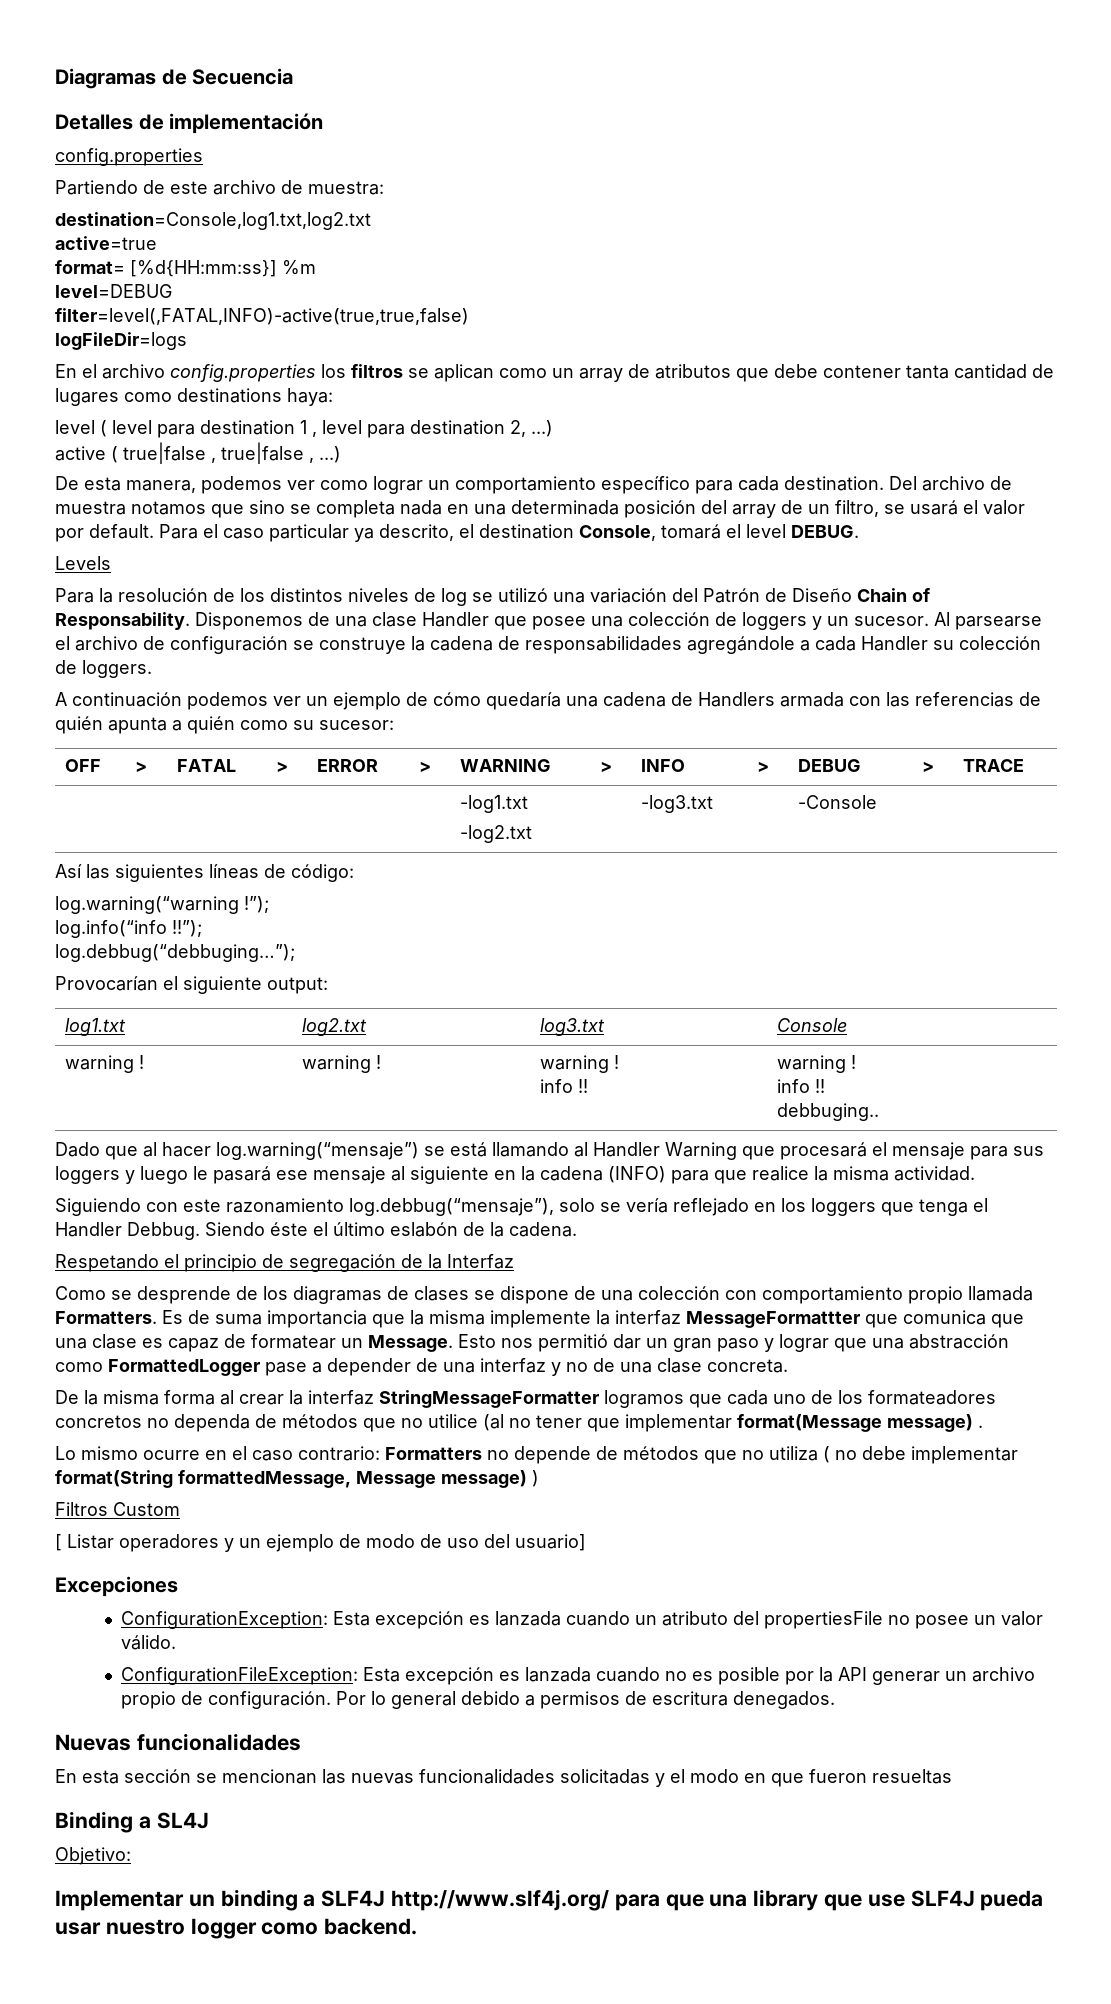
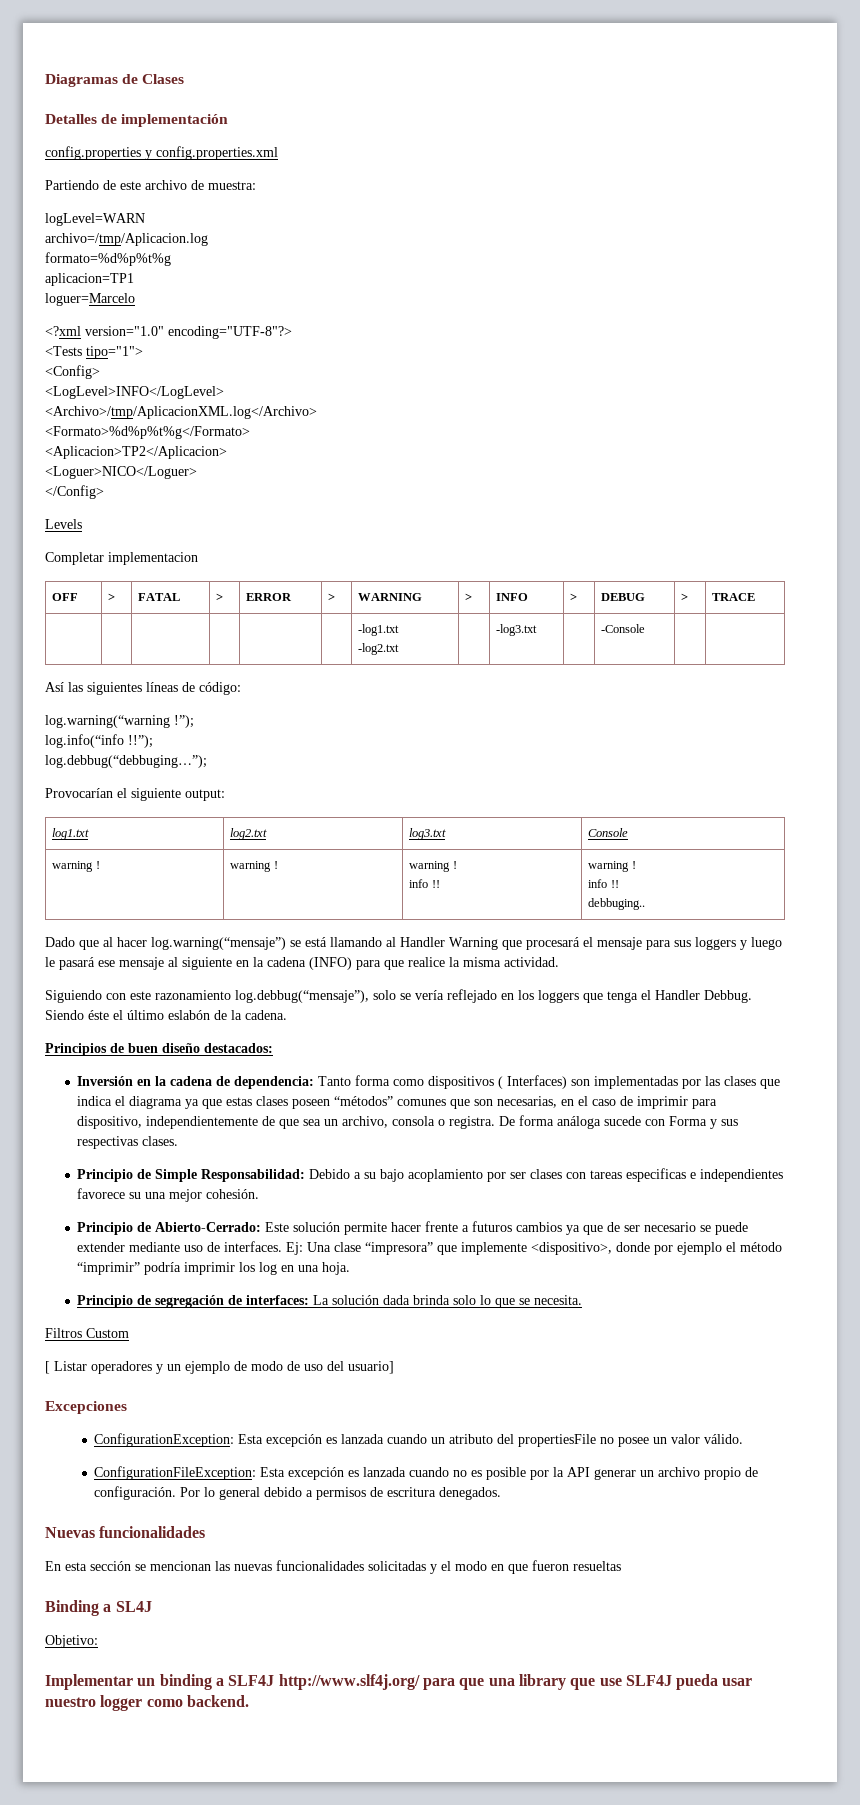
[192,68,294,85] Secuencia -> [142,74,185,84] Clases
(203, 157) none -> [145,146,278,160] y config.properties.xml
[55,212,371,230] [55,236,157,250] [55,260,316,277] [55,284,172,298] [55,308,469,325] [55,332,187,350] [55,364,1054,382] [55,388,333,406] [55,420,553,438] [55,442,341,464] [55,476,1012,494] [55,500,1025,518] [55,524,859,542] [55,556,111,570] [55,588,930,606] [55,612,1042,630] [55,636,1041,654] [55,660,152,678] [55,692,1041,710] [55,716,394,734] destination=Console,log1.txt,log2.txt // active=true // format= [%d{HH:mm:ss}] %m // level=DEBUG // filter=level(,FATAL,INFO)-active(true,true,false) // logFileDir=logs // En el archivo config.properties los filtros se aplican como un array de atributos que debe contener tanta cantidad de lugares como destinations haya: // level ( level para destination 1 , level para destination 2, ...) // active ( true|false , true|false , ...) // De esta manera, podemos ver como lograr un comportamiento específico para cada destination. Del archivo de muestra notamos que sino se completa nada en una determinada posición del array de un filtro, se usará el valor por default. Para el caso particular ya descrito, el destination Console, tomará el level DEBUG. // Levels // Para la resolución de los distintos niveles de log se utilizó una variación del Patrón de Diseño Chain of Responsability. Disponemos de una clase Handler que posee una colección de loggers y un sucesor. Al parsearse el archivo de configuración se construye la cadena de responsabilidades agregándole a cada Handler su colección de loggers. // A continuación podemos ver un ejemplo de cómo quedaría una cadena de Handlers armada con las referencias de quién apunta a quién como su sucesor: -> [45,213,145,226] [45,233,208,246] [45,252,171,266] [45,273,134,286] [45,293,135,306] [45,326,292,339] [45,346,143,359] [45,365,100,379] [45,386,224,399] [45,406,317,419] [45,426,250,439] [45,446,227,459] [45,466,197,479] [45,485,104,499] [45,519,82,529] [45,552,198,565] logLevel=WARN // archivo=/tmp/Aplicacion.log // formato=%d%p%t%g // aplicacion=TP1 // loguer=Marcelo // <?xml version="1.0" encoding="UTF-8"?> // <Tests tipo="1"> // <Config> // <LogLevel>INFO</LogLevel> // <Archivo>/tmp/AplicacionXML.log</Archivo> // <Formato>%d%p%t%g</Formato> // <Aplicacion>TP2</Aplicacion> // <Loguer>NICO</Loguer> // </Config> // Levels // Completar implementacion
[55,1254,514,1272] [55,1286,1033,1304] [55,1310,1024,1328] [55,1334,1009,1352] [55,1358,788,1376] [55,1390,996,1408] [55,1414,983,1432] [55,1446,1018,1464] [55,1470,539,1488] Respetando el principio de segregación de la Interfaz // Como se desprende de los diagramas de clases se dispone de una colección con comportamiento propio llamada Formatters. Es de suma importancia que la misma implemente la interfaz MessageFormattter que comunica que una clase es capaz de formatear un Message. Esto nos permitió dar un gran paso y lograr que una abstracción como FormattedLogger pase a depender de una interfaz y no de una clase concreta. // De la misma forma al crear la interfaz StringMessageFormatter logramos que cada uno de los formateadores concretos no dependa de métodos que no utilice (al no tener que implementar format(Message message) . // Lo mismo ocurre en el caso contrario: Formatters no depende de métodos que no utiliza ( no debe implementar format(String formattedMessage, Message message) ) -> [45,1043,273,1056] [77,1075,781,1089] [77,1096,718,1109] [77,1115,739,1129] [77,1136,179,1149] [77,1168,784,1182] [77,1188,260,1202] [77,1221,749,1235] [77,1241,783,1255] [77,1262,351,1275] [77,1295,583,1308] Principios de buen diseño destacados: // Inversión en la cadena de dependencia: Tanto forma como dispositivos ( Interfaces) son implementadas por las clases que indica el diagrama ya que estas clases poseen “métodos” comunes que son necesarias, en el caso de imprimir para dispositivo, independientemente de que sea un archivo, consola o registra. De forma análoga sucede con Forma y sus respectivas clases. // Principio de Simple Responsabilidad: Debido a su bajo acoplamiento por ser clases con tareas especificas e independientes favorece su una mejor cohesión. // Principio de Abierto-Cerrado: Este solución permite hacer frente a futuros cambios ya que de ser necesario se puede extender mediante uso de interfaces. Ej: Una clase “impresora” que implemente <dispositivo>, donde por ejemplo el método “imprimir” podría imprimir los log en una hoja. // Principio de segregación de interfaces: La solución dada brinda solo lo que se necesita.

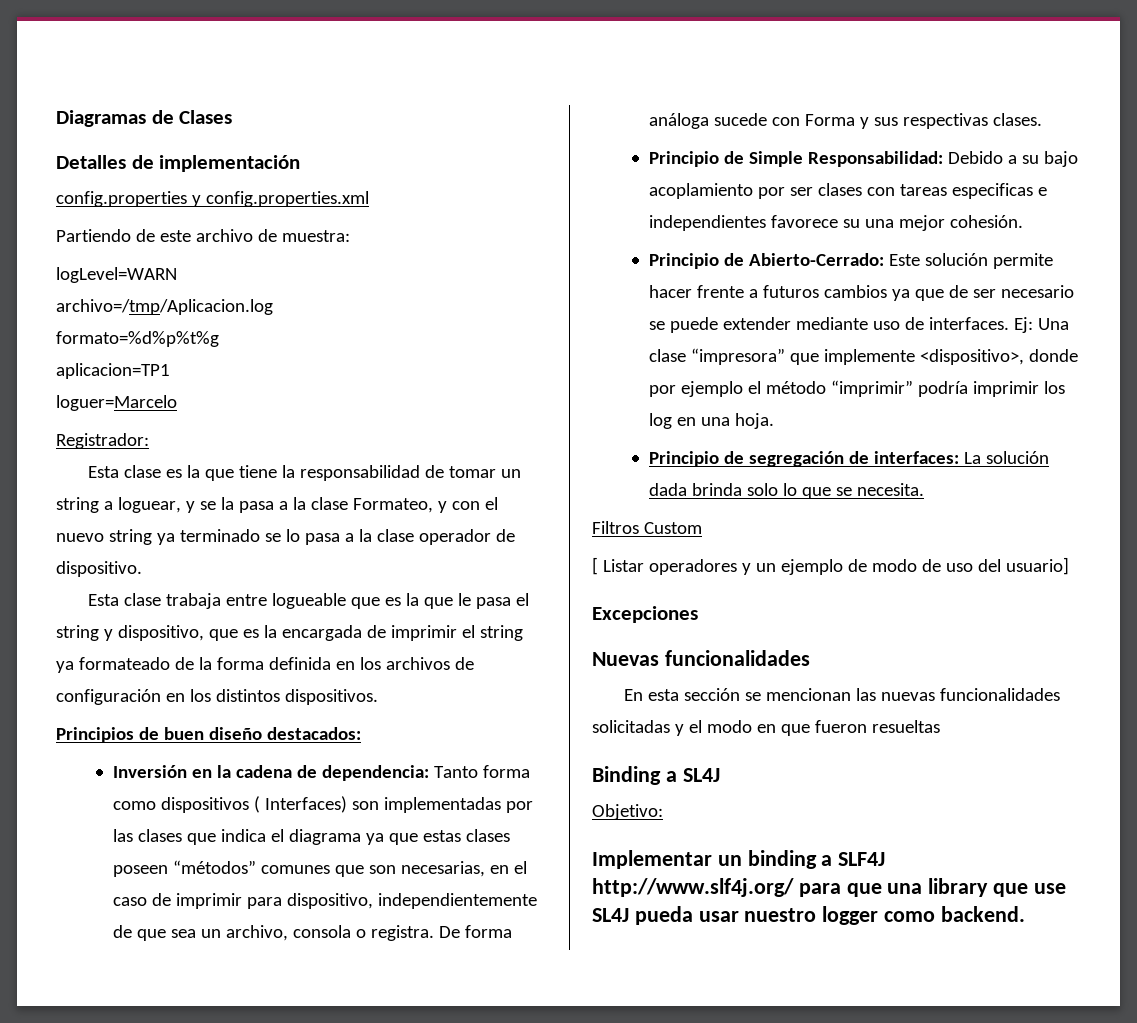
[45,326,292,339] [45,346,143,359] [45,365,100,379] [45,386,224,399] [45,406,317,419] [45,426,250,439] [45,446,227,459] [45,466,197,479] [45,485,104,499] [45,519,82,529] [45,552,198,565] [52,593,79,601] [108,593,116,601] [138,593,181,601] [216,593,224,601] [246,593,293,601] [328,593,336,601] [358,593,423,601] [465,593,473,601] [496,593,529,601] [570,593,578,601] [601,593,646,601] [681,593,689,601] [712,593,756,601] [358,624,400,636] [358,643,400,655] [496,624,538,636] [601,624,646,633] [45,682,241,695] [45,715,194,728] [45,734,153,748] [45,755,207,768] [45,788,225,801] [52,828,90,840] [230,828,268,840] [409,828,447,840] [588,828,629,837] [52,861,100,872] [230,861,278,872] [409,861,457,872] [409,879,440,888] [588,861,636,872] [588,879,619,888] [588,898,646,910] [45,937,782,950] [45,957,559,970] [45,989,752,1003] [45,1010,287,1020] <?xml version="1.0" encoding="UTF-8"?> // <Tests tipo="1"> // <Config> // <LogLevel>INFO</LogLevel> // <Archivo>/tmp/AplicacionXML.log</Archivo> // <Formato>%d%p%t%g</Formato> // <Aplicacion>TP2</Aplicacion> // <Loguer>NICO</Loguer> // </Config> // Levels // Completar implementacion // OFF | > | FATAL | > | ERROR | > | WARNING | > | INFO | > | DEBUG | > | TRACE // | | | | | | -log1.txt // -log2.txt | | -log3.txt | | -Console | | // Así las siguientes líneas de código: // log.warning(“warning !”); // log.info(“info !!”); // log.debbug(“debbuging…”); // Provocarían el siguiente output: // log1.txt | log2.txt | log3.txt | Console // warning ! | warning ! | warning ! // info !! | warning ! // info !! // debbuging.. // Dado que al hacer log.warning(“mensaje”) se está llamando al Handler Warning que procesará el mensaje para sus loggers y luego le pasará ese mensaje al siguiente en la cadena (INFO) para que realice la misma actividad. // Siguiendo con este razonamiento log.debbug(“mensaje”), solo se vería reflejado en los loggers que tenga el Handler Debbug. Siendo éste el último eslabón de la cadena. -> [56,433,149,449] [88,465,522,481] [56,497,498,513] [56,529,515,545] [56,561,142,577] [88,593,530,609] [56,625,523,641] [56,657,474,673] [56,689,378,705] Registrador: // Esta clase es la que tiene la responsabilidad de tomar un string a loguear, y se la pasa a la clase Formateo, y con el nuevo string ya terminado se lo pasa a la clase operador de dispositivo. // Esta clase trabaja entre logueable que es la que le pasa el string y dispositivo, que es la encargada de imprimir el string ya formateado de la forma definida en los archivos de configuración en los distintos dispositivos.
[94,1433,744,1447] [94,1466,759,1480] [94,1486,502,1500] // ConfigurationException: Esta excepción es lanzada cuando un atributo del propertiesFile no posee un valor válido. // ConfigurationFileException: Esta excepción es lanzada cuando no es posible por la API generar un archivo propio de configuración. Por lo general debido a permisos de escritura denegados. -> (698, 614) none
[625,1675,672,1686] SLF4J -> [592,908,629,922] SL4J

